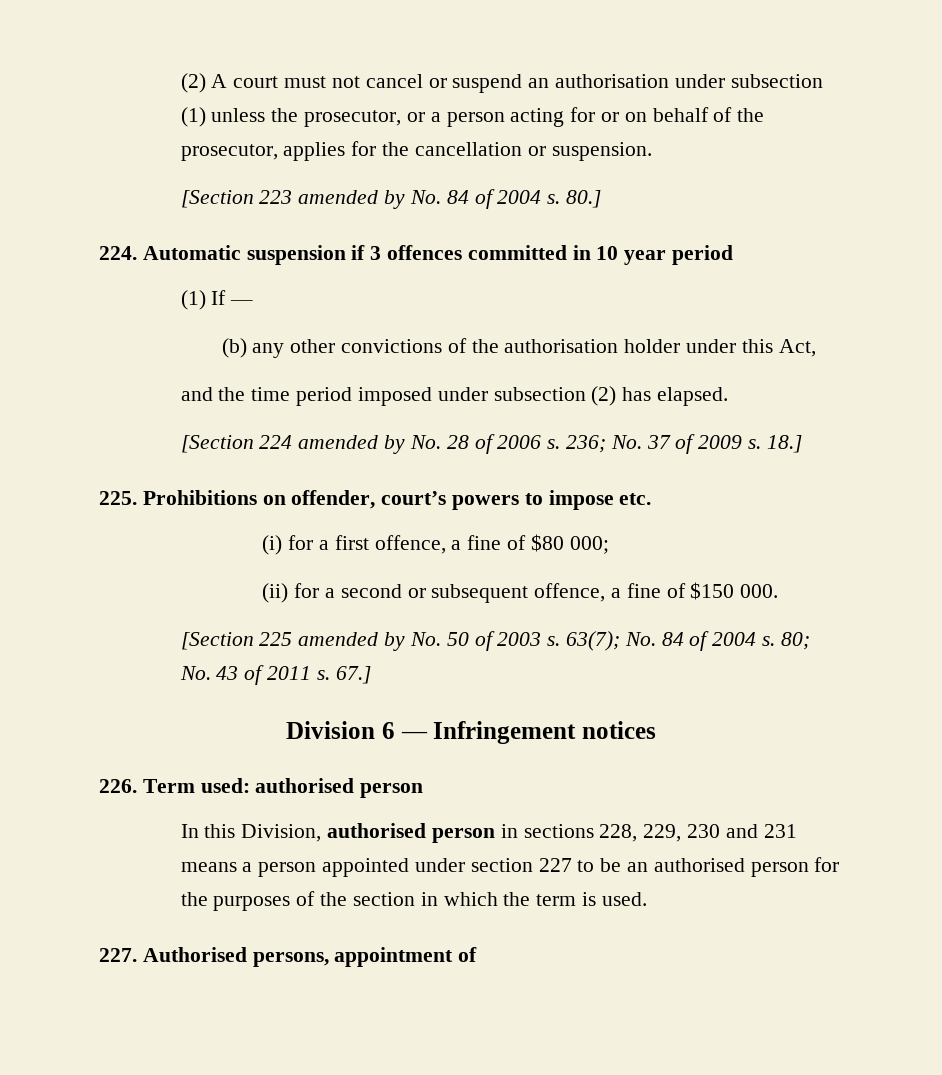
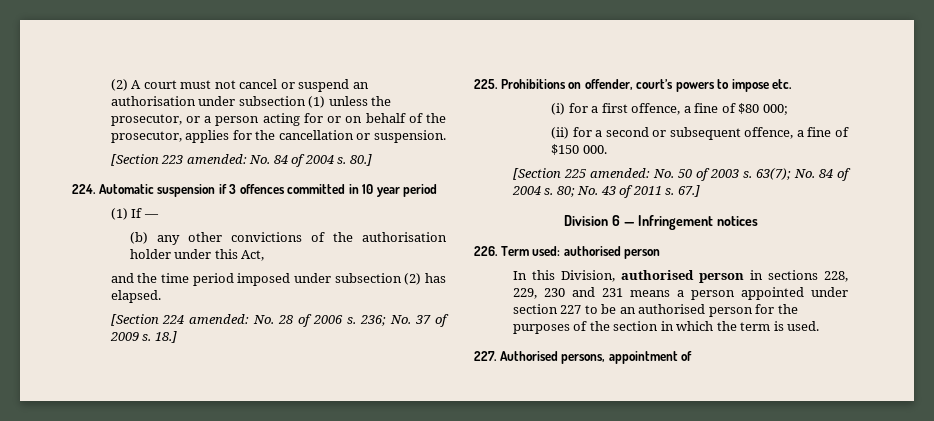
[298,190,406,209] amended by -> [186,154,247,164] amended:
[298,435,406,454] amended by -> [189,314,250,324] amended:
[298,632,406,651] amended by -> [589,168,650,178] amended:

